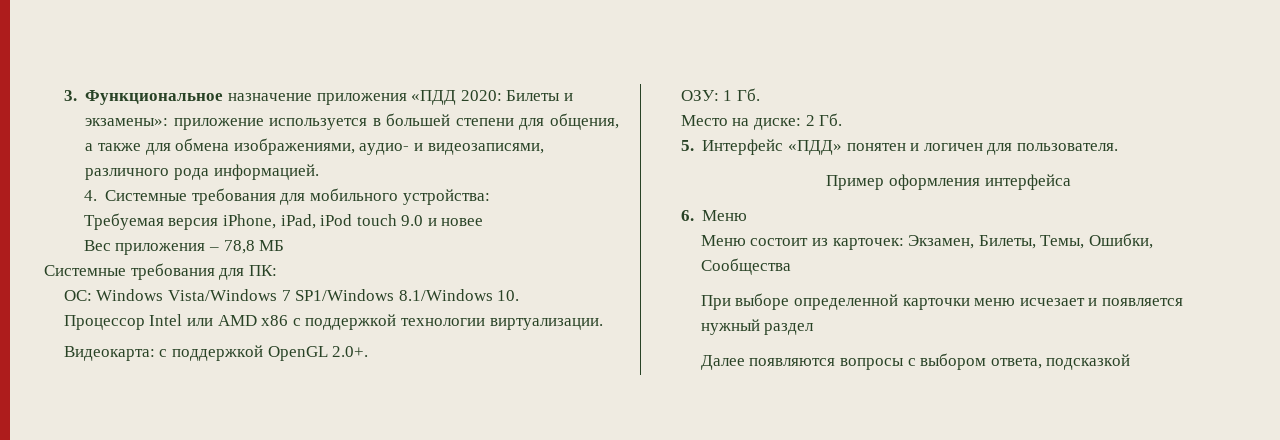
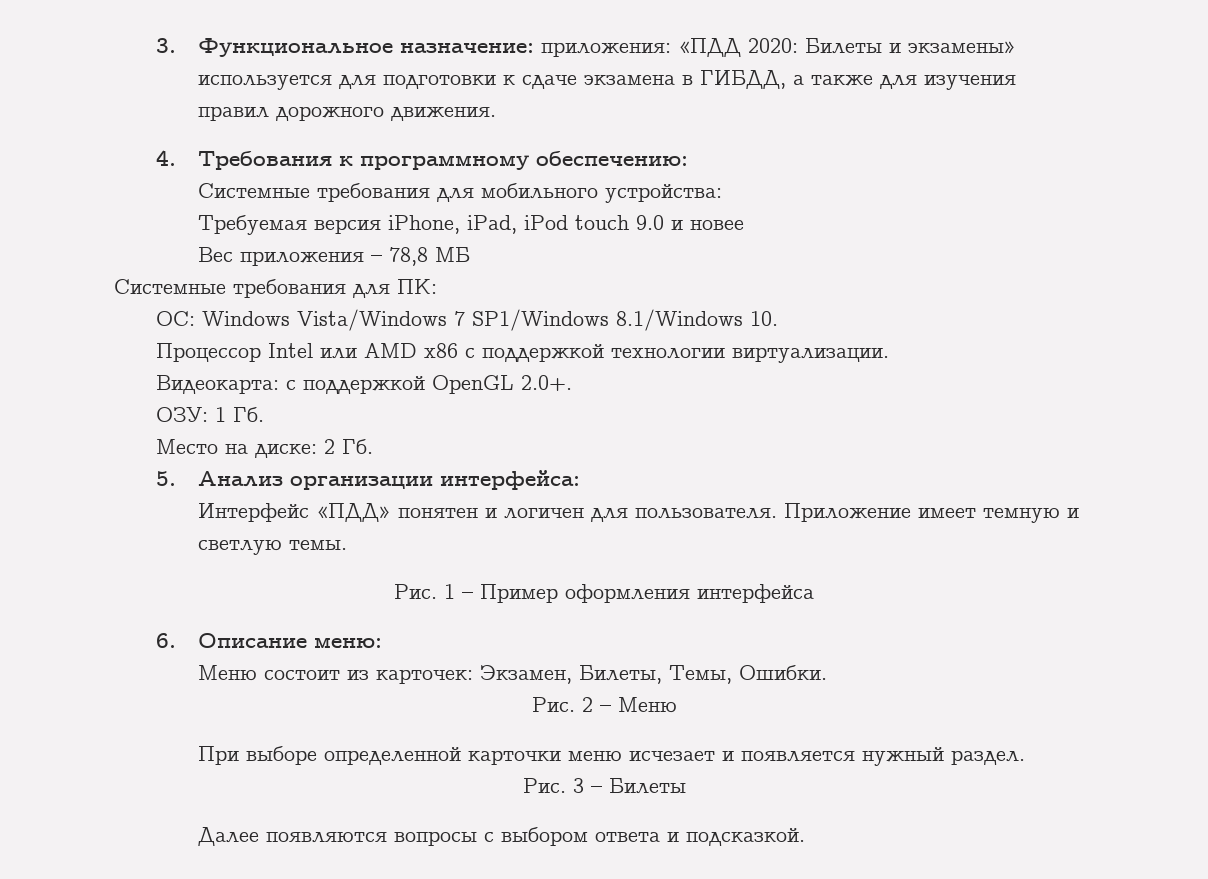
[227,93,407,105] назначение приложения -> [400,42,672,57] назначение: приложения:
[85,113,619,130] [85,138,544,155] [85,164,319,180] [83,190,97,201] экзамены»: приложение используется в большей степени для общения, а также для обмена изображениями, аудио- и видеозаписями, различного рода информацией. // 4. -> [908,41,1017,53] [198,70,1017,90] [198,106,497,121] [156,150,689,170] экзамены» используется для подготовки к сдаче экзамена в ГИБДД, а также для изучения правил дорожного движения. // 4. Требования к программному обеспечению: //
(694, 145) none -> [198,470,581,490] Анализ организации интерфейса: //
(1118, 147) // -> [784,503,1080,523] [198,540,348,555] [394,584,473,599] Приложение имеет темную и светлую темы. // Рис. 1 –
[702,210,748,221] Меню -> [198,633,383,648] Описание меню:
[1088,233,1153,249] [700,258,791,275] Ошибки, Сообщества -> [739,665,828,680] [531,697,677,713] Ошибки. // Рис. 2 – Меню
[764,323,815,335] раздел -> [951,750,1026,765] [522,778,686,794] раздел. // Рис. 3 – Билеты
[990,354,1131,370] ответа, подсказкой -> [595,828,806,846] ответа и подсказкой.

